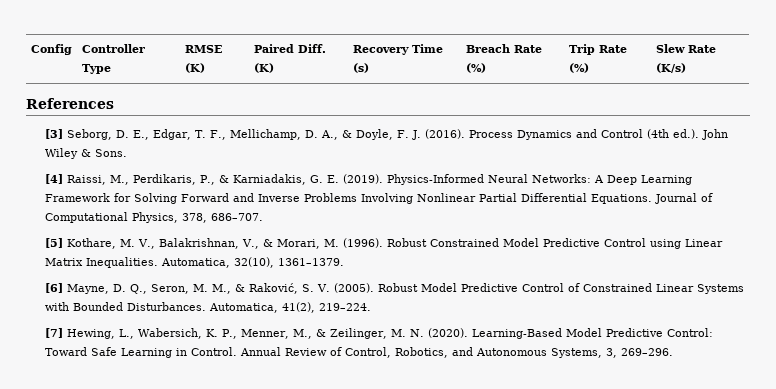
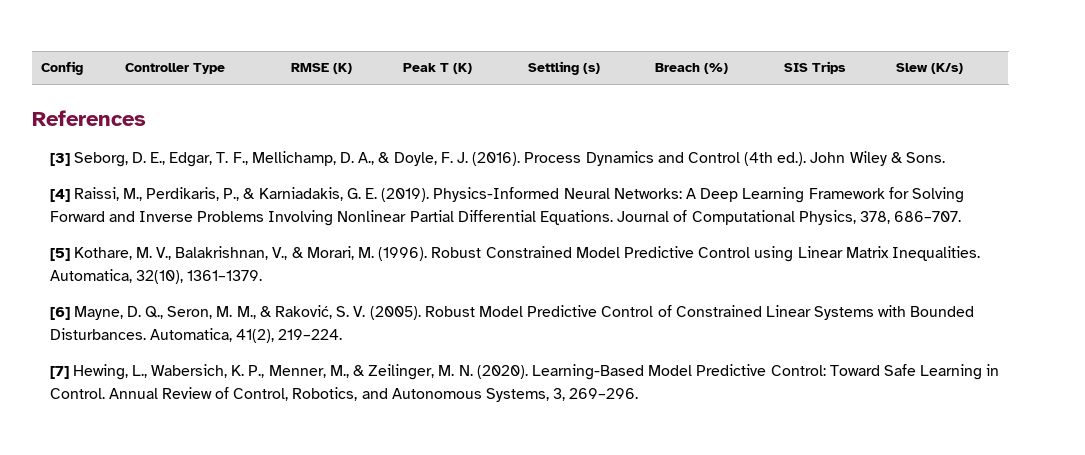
[253,44,326,53] [253,63,274,73] [352,44,443,55] Paired Diff. (K) | Recovery Time -> [402,63,472,74] [527,61,579,75] Peak T (K) | Settling
[513,45,542,53] [465,63,486,73] [568,44,627,55] [568,63,589,73] Rate (%) | Trip Rate (%) -> [703,63,728,74] [783,61,846,74] (%) | SIS Trips
[687,45,716,53] Rate -> (928, 67) none

